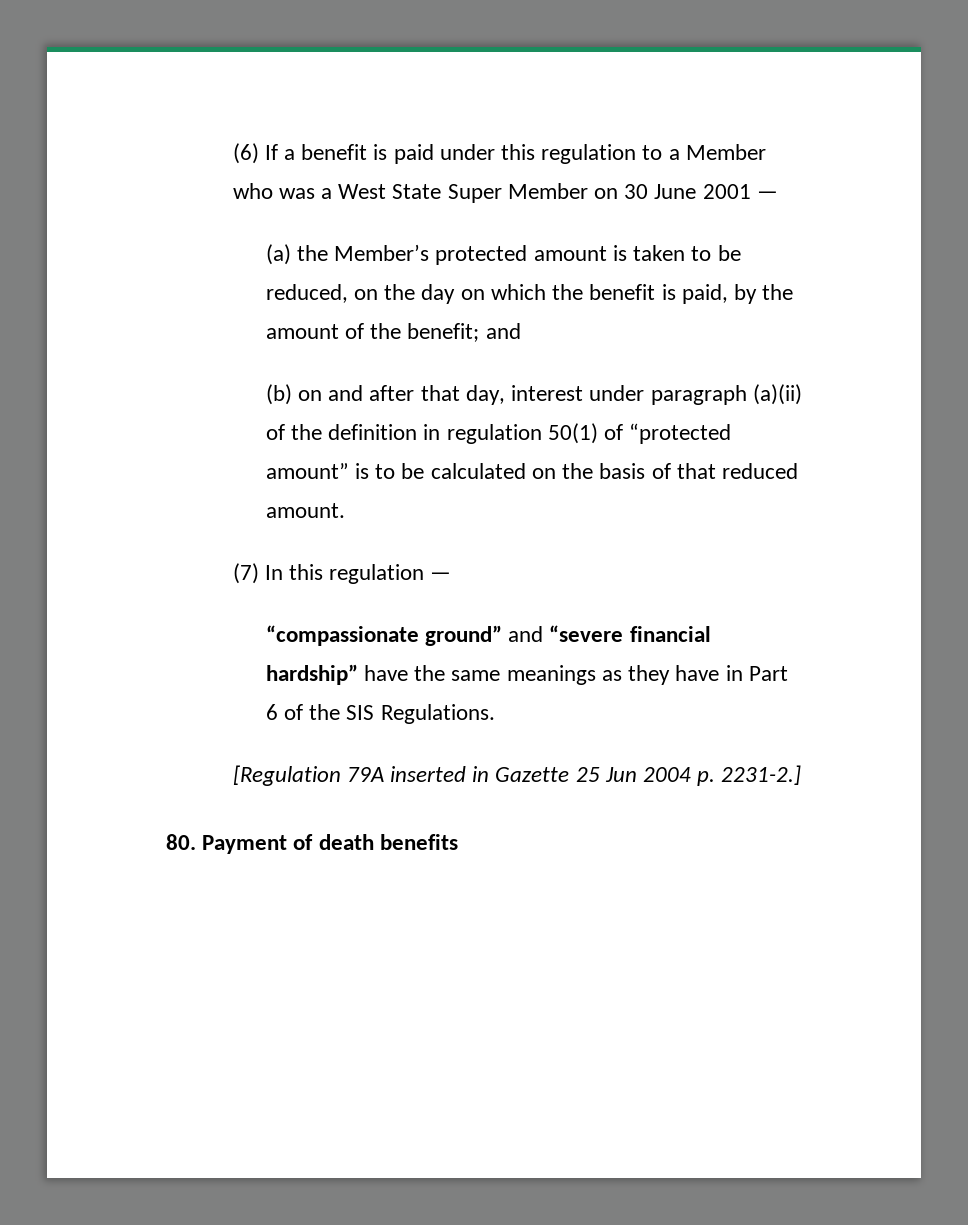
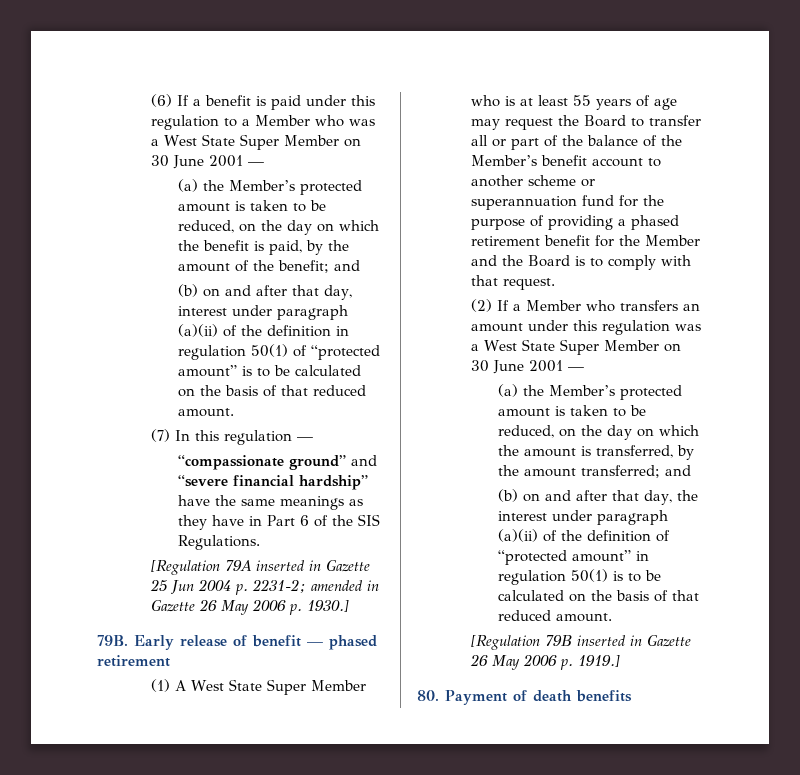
[721,765,802,785] 2231-2.] -> [252,579,380,593] [151,599,350,615] [97,635,377,650] [97,655,170,667] [151,679,367,695] [471,95,678,110] [471,115,702,130] [471,135,683,150] [471,155,662,167] [471,175,596,187] [471,195,665,210] [471,215,680,230] [471,235,701,247] [471,255,692,270] [471,275,556,290] [471,299,701,312] [471,320,702,335] [471,339,682,355] [471,360,585,374] [498,384,683,400] [498,405,647,417] [498,425,700,440] [498,445,695,460] [498,465,692,478] [498,489,699,505] [498,510,669,525] [498,529,671,542] [498,550,650,565] [498,569,662,585] [498,590,700,602] [498,610,613,622] [471,635,692,650] [470,654,621,670] 2231-2; amended in Gazette 26 May 2006 p. 1930.] // 79B. Early release of benefit — phased retirement // (1) A West State Super Member who is at least 55 years of age may request the Board to transfer all or part of the balance of the Member’s benefit account to another scheme or superannuation fund for the purpose of providing a phased retirement benefit for the Member and the Board is to comply with that request. // (2) If a Member who transfers an amount under this regulation was a West State Super Member on 30 June 2001 — // (a) the Member’s protected amount is taken to be reduced, on the day on which the amount is transferred, by the amount transferred; and // (b) on and after that day, the interest under paragraph (a)(ii) of the definition of “protected amount” in regulation 50(1) is to be calculated on the basis of that reduced amount. // [Regulation 79B inserted in Gazette 26 May 2006 p. 1919.]

